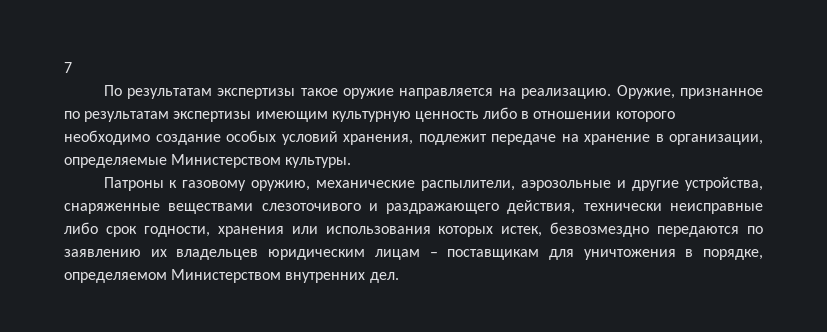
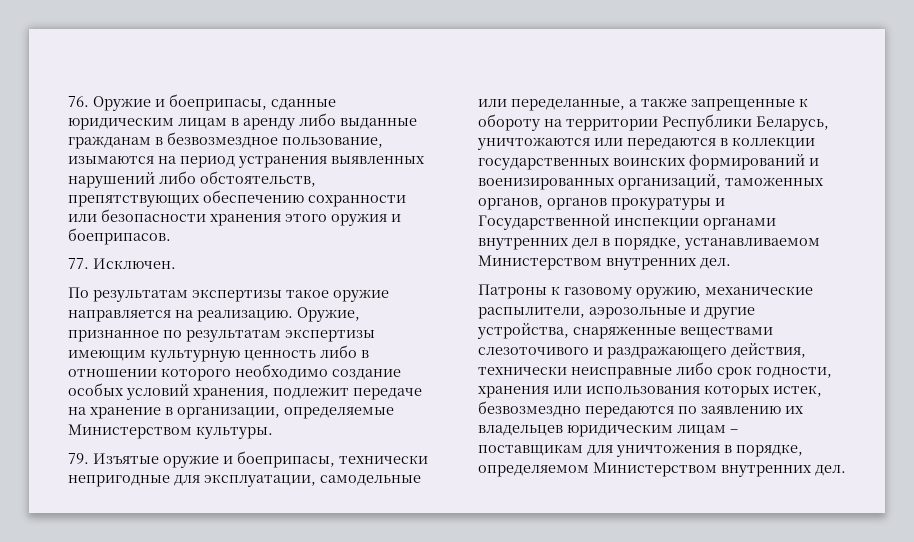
[64,62,72,73] 7 -> [68,94,336,111] [68,113,417,130] [68,132,383,149] [68,156,425,168] [68,171,316,188] [68,190,406,207] [68,209,401,226] [68,228,171,245] [68,258,176,269] 76. Оружие и боеприпасы, сданные юридическим лицам в аренду либо выданные гражданам в безвозмездное пользование, изымаются на период устранения выявленных нарушений либо обстоятельств, препятствующих обеспечению сохранности или безопасности хранения этого оружия и боеприпасов. // 77. Исключен.
(352, 162) none -> [68,451,428,468] [68,474,421,487] [478,98,808,111] [478,114,829,131] [477,137,815,150] [478,154,819,170] [478,174,824,190] [478,197,725,210] [478,214,776,230] [478,237,820,250] [478,255,731,270] // 79. Изъятые оружие и боеприпасы, технически непригодные для эксплуатации, самодельные или переделанные, а также запрещенные к обороту на территории Республики Беларусь, уничтожаются или передаются в коллекции государственных воинских формирований и военизированных организаций, таможенных органов, органов прокуратуры и Государственной инспекции органами внутренних дел в порядке, устанавливаемом Министерством внутренних дел.

